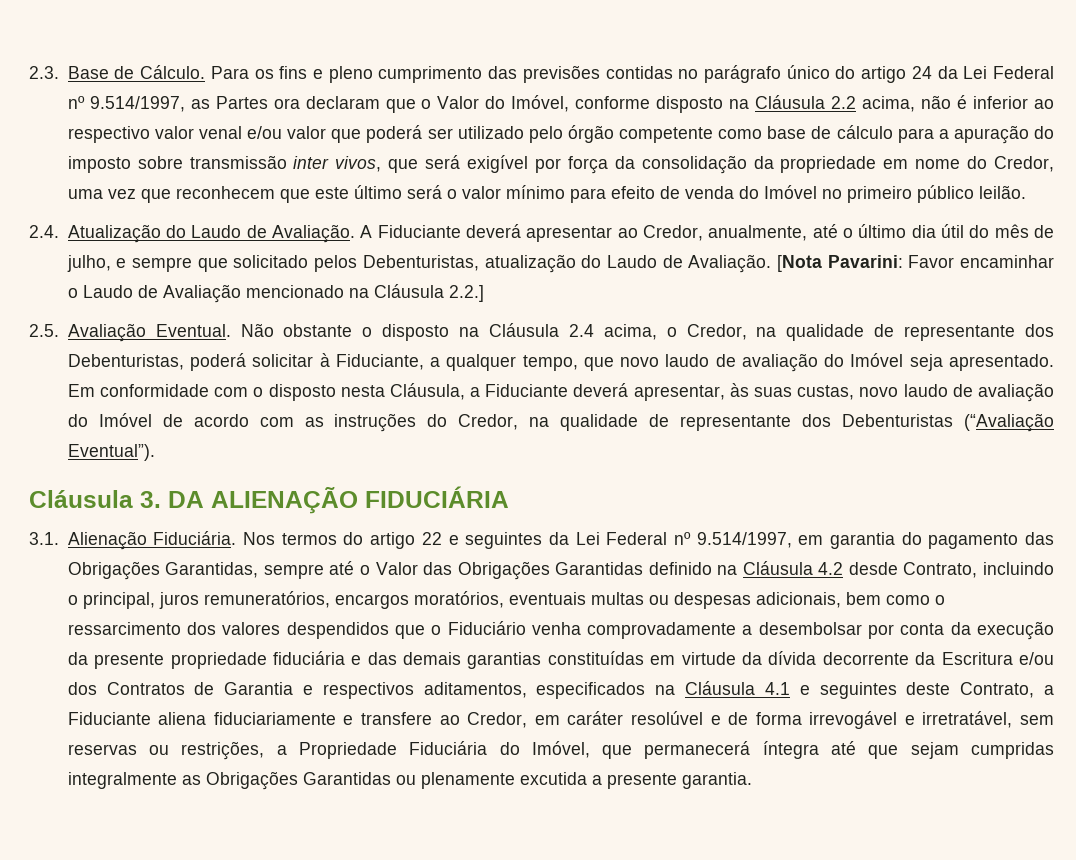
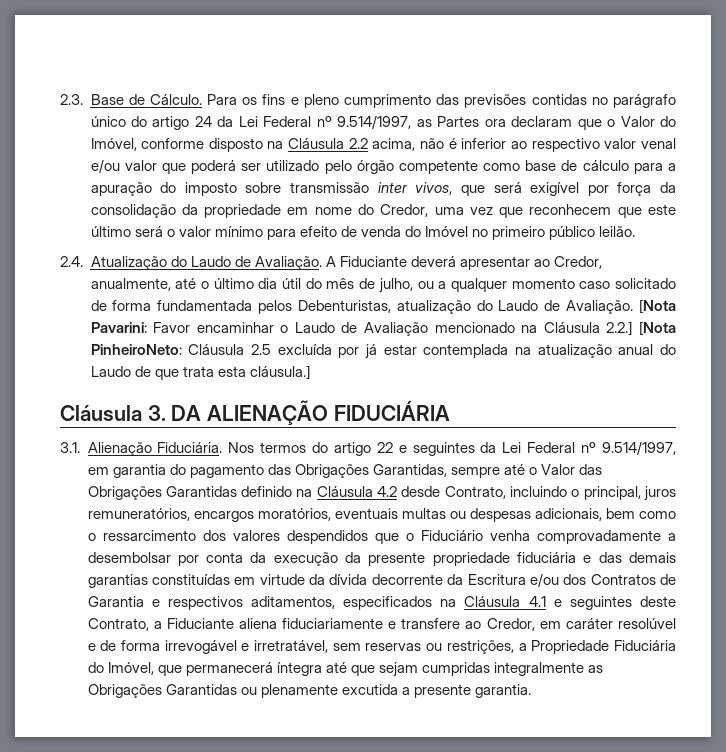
[116,255,309,272] e sempre que solicitado -> [417,278,676,292] [90,300,253,311] ou a qualquer momento caso solicitado de forma fundamentada
[29,323,1054,342] [67,353,1054,372] [67,383,1055,402] [67,413,1055,432] [67,444,155,461] // 2.5. Avaliação Eventual. Não obstante o disposto na Cláusula 2.4 acima, o Credor, na qualidade de representante dos Debenturistas, poderá solicitar à Fiduciante, a qualquer tempo, que novo laudo de avaliação do Imóvel seja apresentado. Em conformidade com o disposto nesta Cláusula, a Fiduciante deverá apresentar, às suas custas, novo laudo de avaliação do Imóvel de acordo com as instruções do Credor, na qualidade de representante dos Debenturistas (“Avaliação Eventual”). -> [639,321,677,336] [90,344,677,359] [90,365,310,380] [Nota PinheiroNeto: Cláusula 2.5 excluída por já estar contemplada na atualização anual do Laudo de que trata esta cláusula.]

